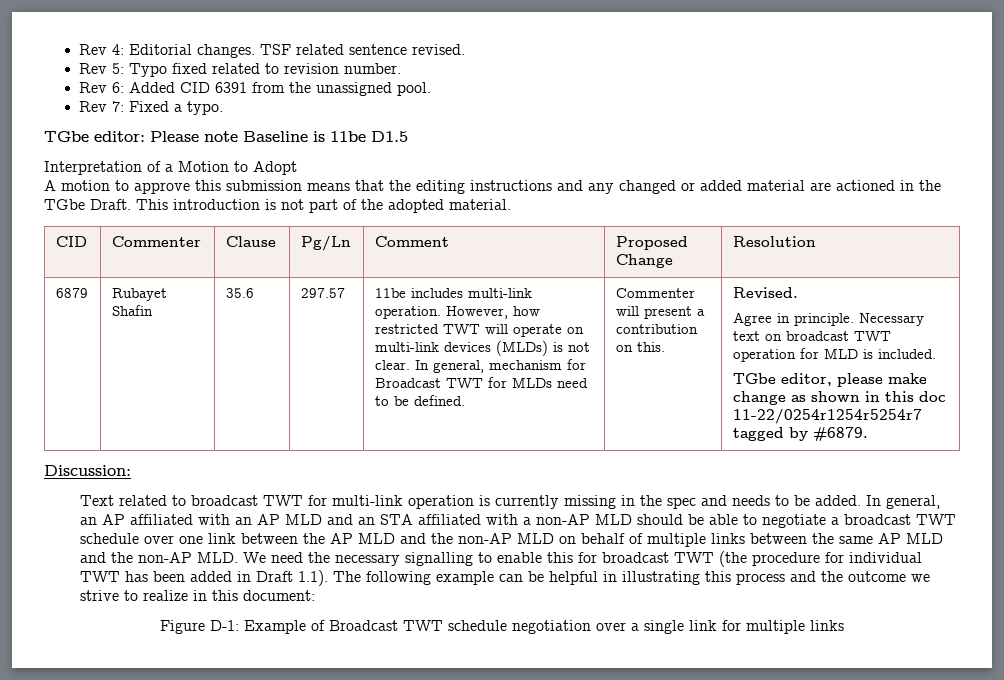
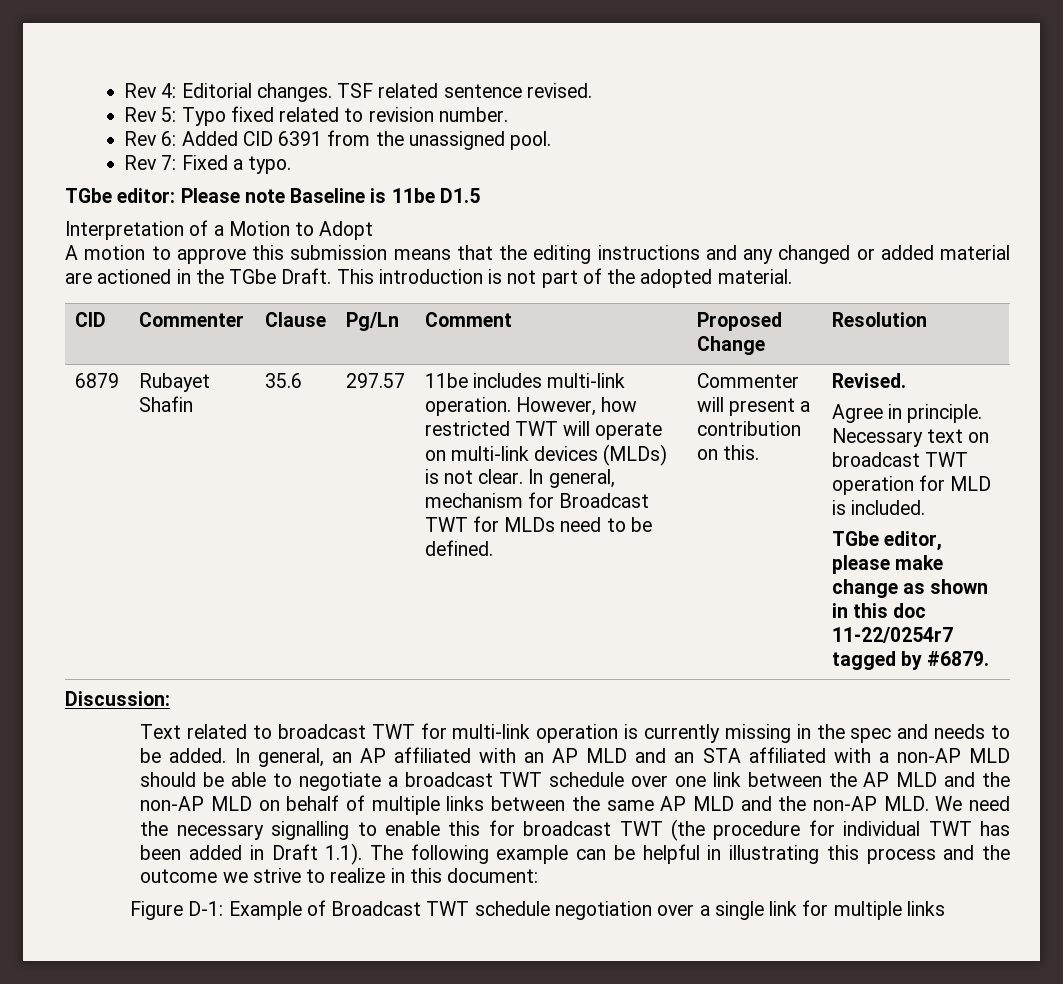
[732,409,922,424] 11-22/0254r1254r5254r7 -> [831,627,953,643] 11-22/0254r7

